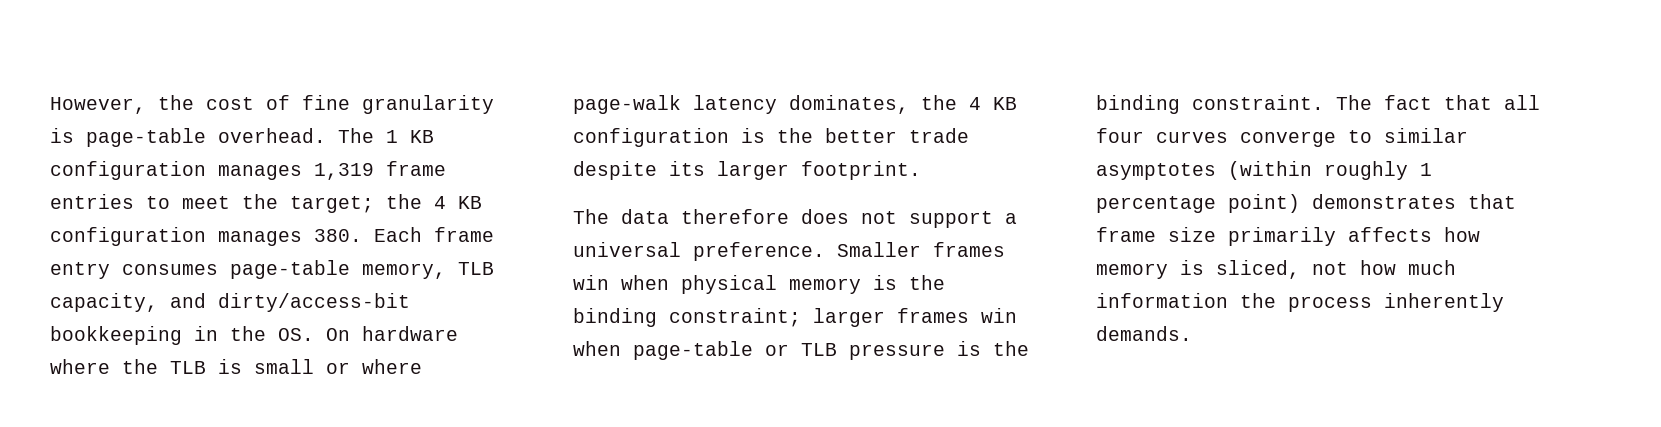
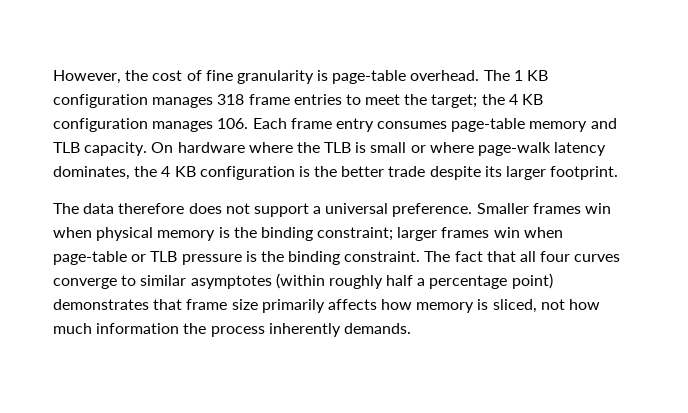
[314,163,374,180] 1,319 -> [217,94,245,105] 318
[314,229,362,242] 380. -> [217,118,249,129] 106.
[362,262,494,279] [50,293,410,312] [50,326,314,345] memory, TLB capacity, and dirty/access-bit bookkeeping in the OS. -> [529,118,617,132] [53,142,148,156] memory and TLB capacity.
[1420,163,1432,176] 1 -> [386,275,426,286] half a

